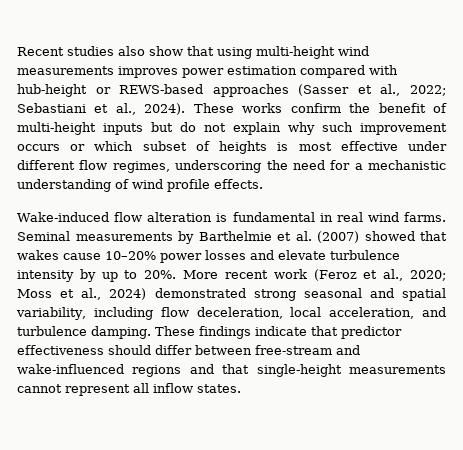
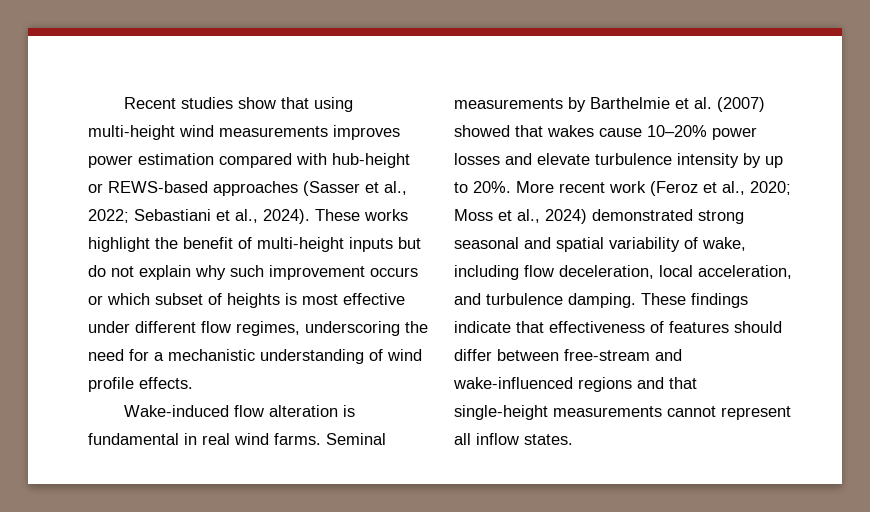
[118,46,145,56] also -> (234, 103) none
[290,103,341,113] confirm -> [88,237,150,252] highlight
[16,307,86,320] variability, -> [609,237,746,252] variability of wake,
[341,326,402,339] [17,345,104,355] predictor effectiveness -> [549,321,729,333] effectiveness of features

